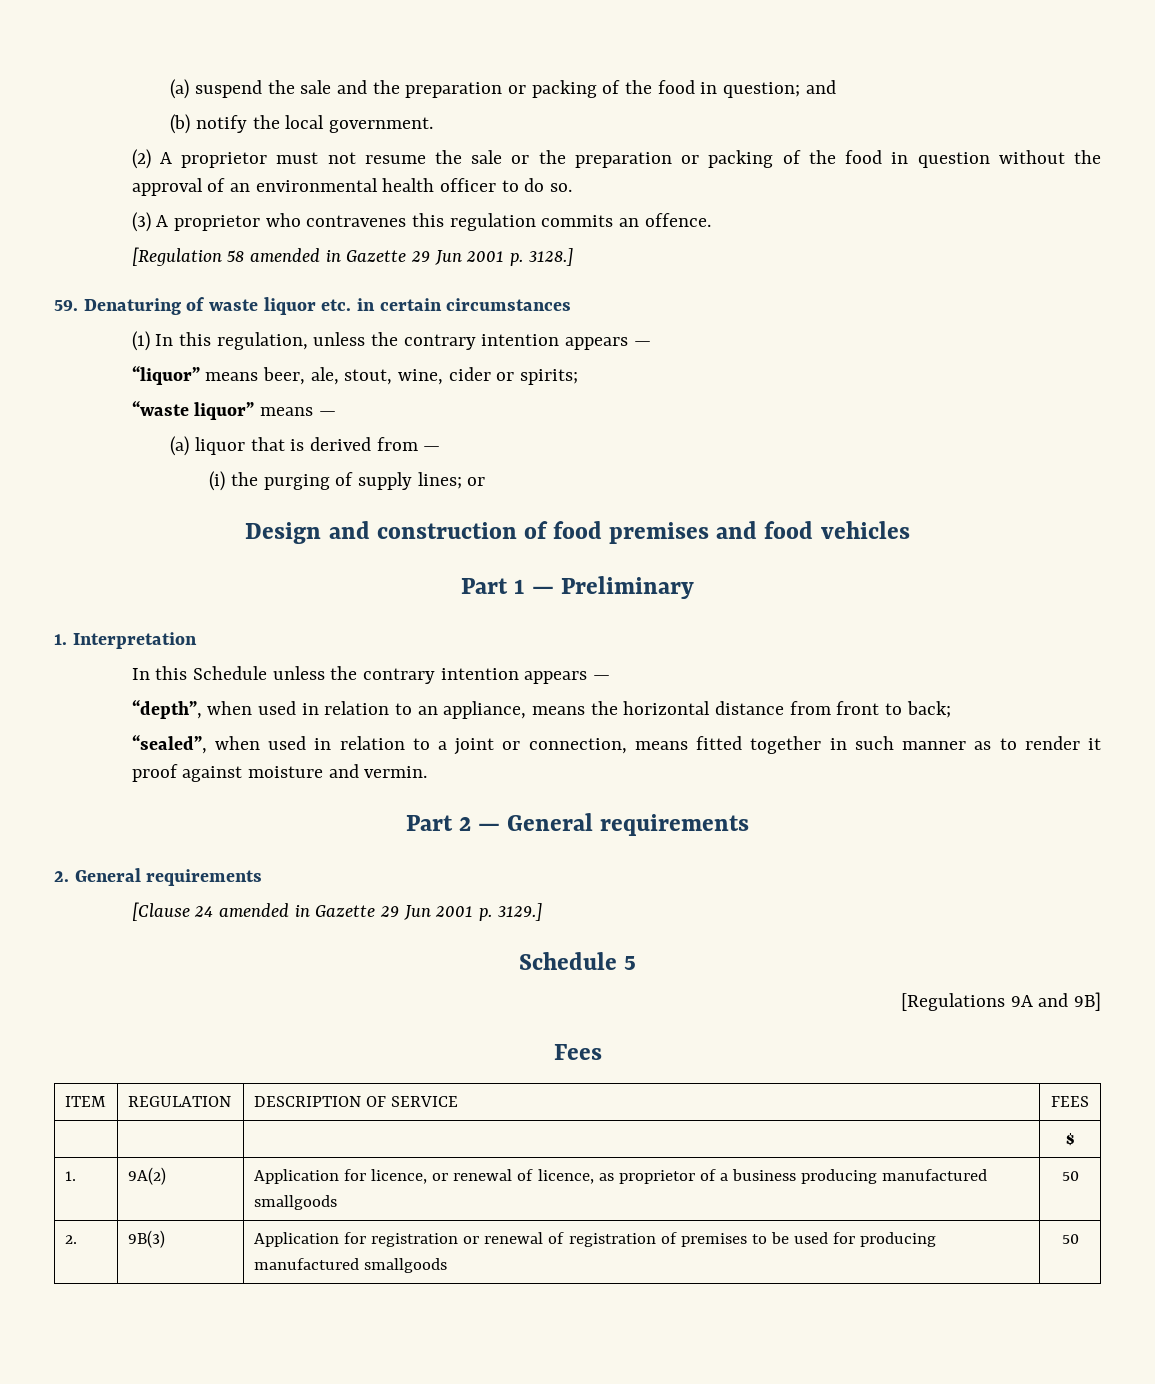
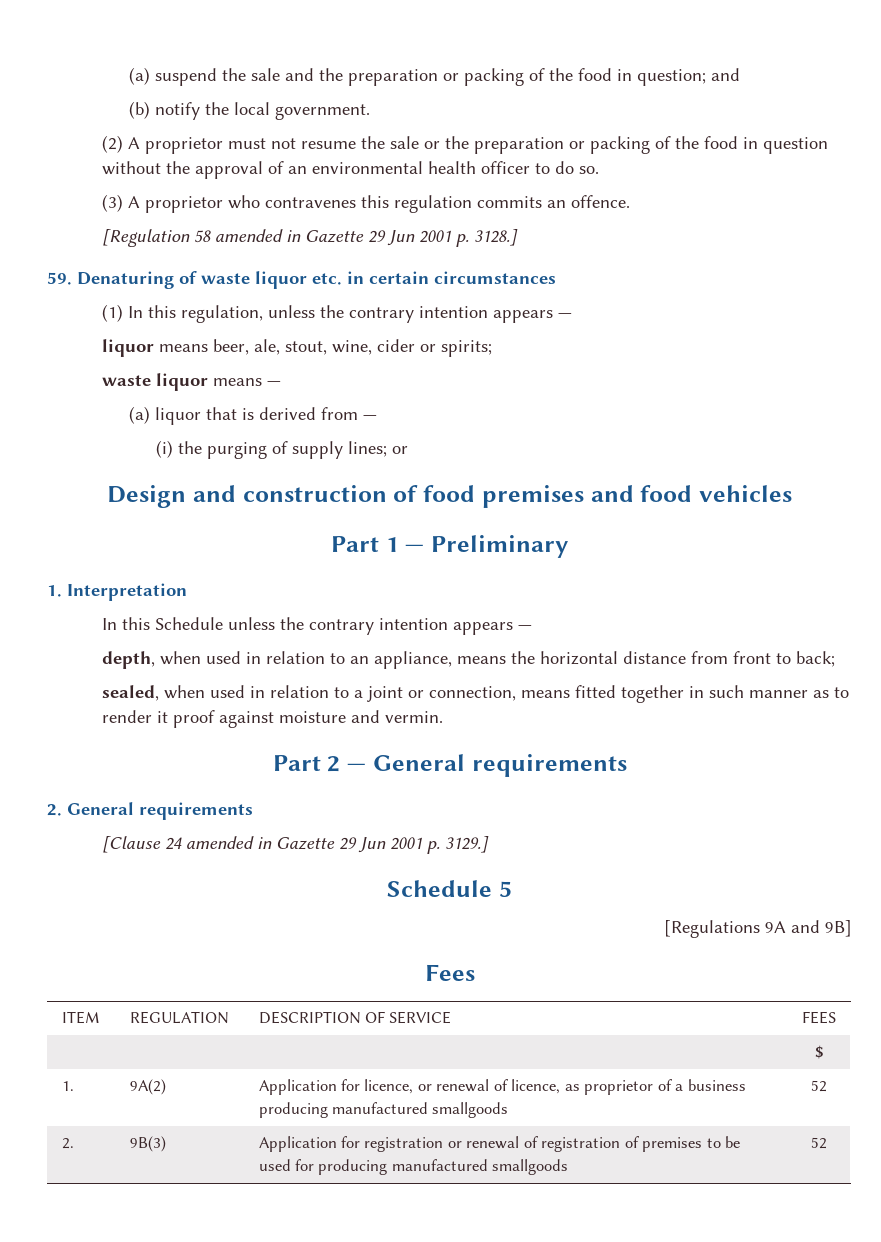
[131,366,200,385] “liquor” -> [101,339,154,357] liquor
[131,401,255,420] “waste liquor” -> [101,373,208,391] waste liquor
[131,700,202,719] “depth”, -> [101,651,155,669] depth,
[131,735,207,754] “sealed”, -> [101,685,159,701] sealed,
[1061,1171,1079,1181] 50 -> [810,1080,827,1092] 52
[1061,1234,1079,1244] 50 -> [810,1137,827,1149] 52

